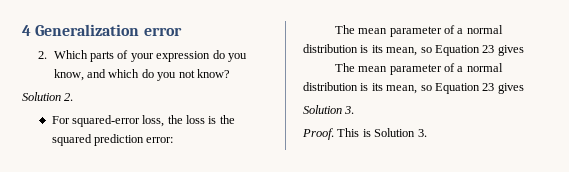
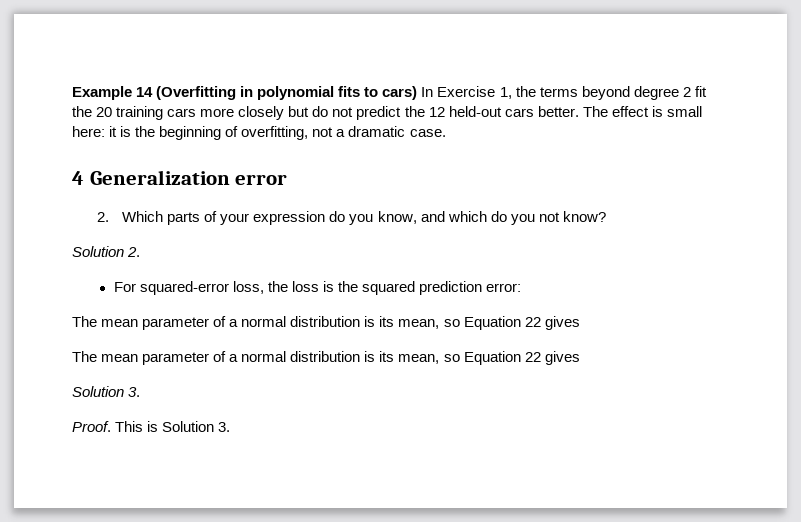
(22, 30) none -> [72,86,707,100] [72,106,702,120] [72,126,446,140] Example 14 (Overfitting in polynomial fits to cars) In Exercise 1, the terms beyond degree 2 fit the 20 training cars more closely but do not predict the 12 held-out cars better. The effect is small here: it is the beginning of overfitting, not a dramatic case. //
[482,45,495,53] 23 -> [524,317,541,327] 22
[482,83,495,91] 23 -> [524,352,541,362] 22

